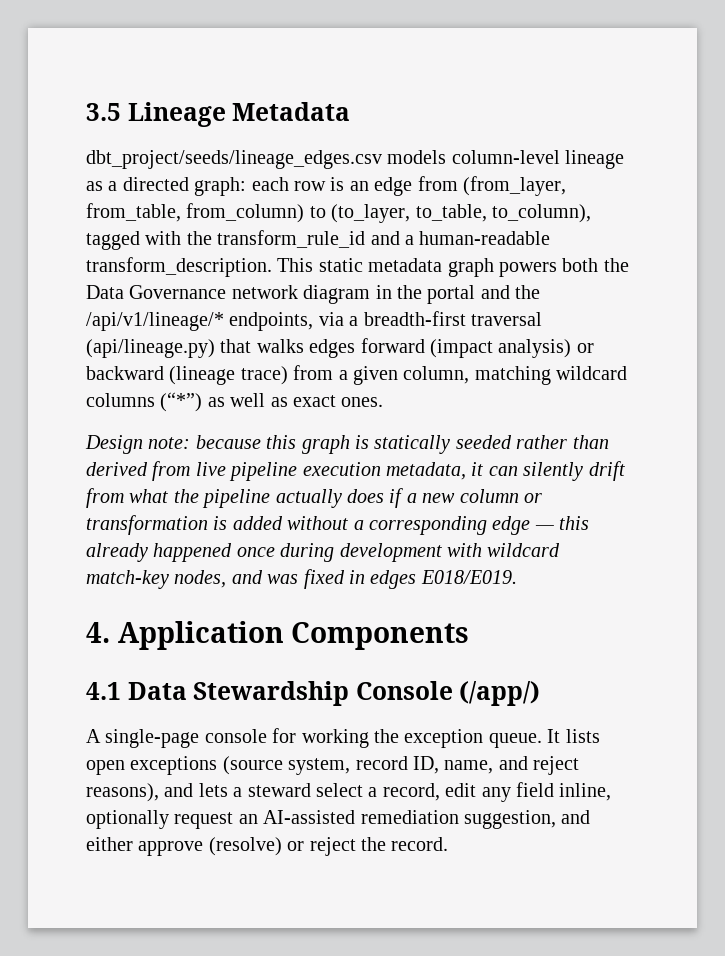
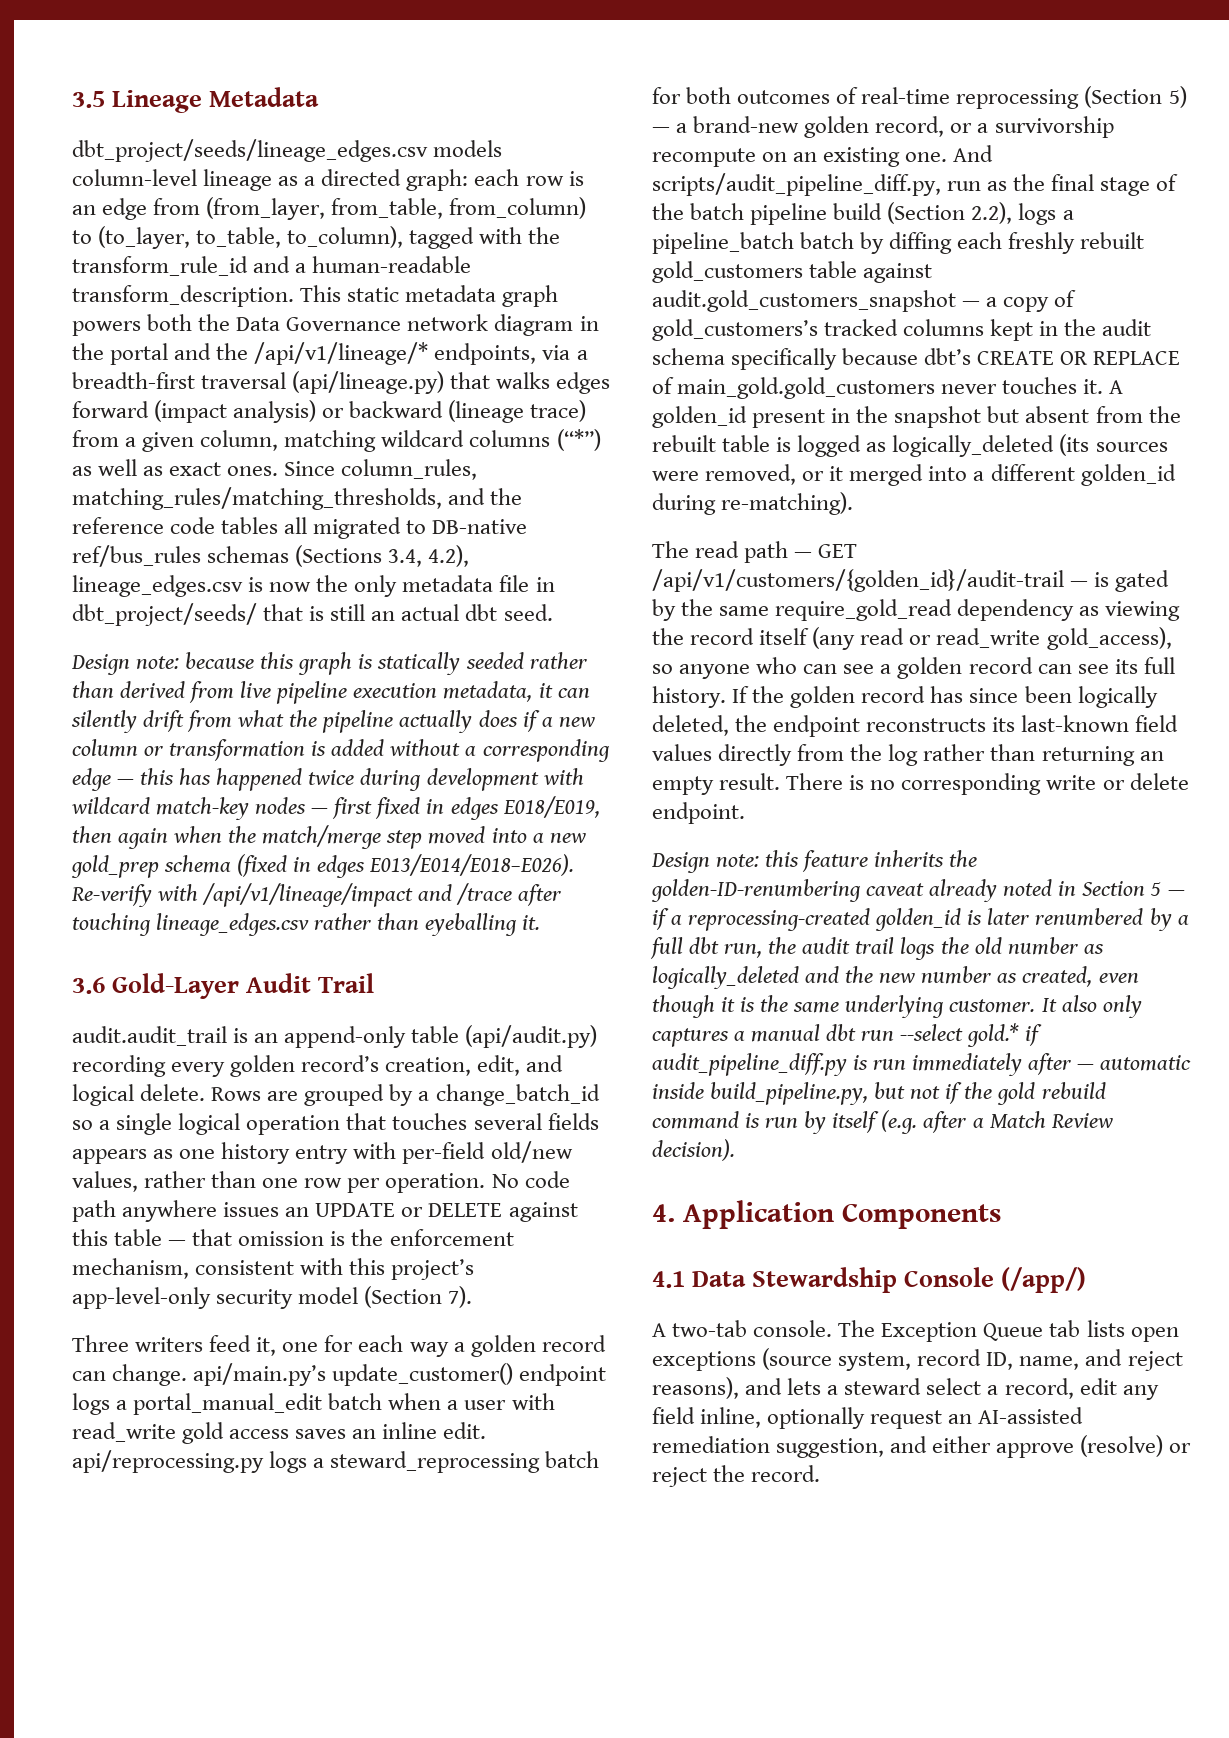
(384, 402) none -> [284,459,478,480] [72,487,523,510] [72,517,528,539] [72,545,470,567] [72,575,555,597] [72,603,553,626] Since column_rules, matching_rules/matching_thresholds, and the reference code tables all migrated to DB-native ref/bus_rules schemas (Sections 3.4, 4.2), lineage_edges.csv is now the only metadata file in dbt_project/seeds/ that is still an actual dbt seed.
[86,543,275,562] already happened once -> [179,768,355,791] has happened twice
[174,569,517,589] nodes, and was fixed in edges E018/E019. -> [255,796,600,820] [72,825,586,849] [71,854,575,878] [71,883,563,907] [72,913,541,936] [72,973,375,999] [72,1025,598,1048] [72,1055,564,1077] [72,1084,600,1106] [72,1113,599,1135] [72,1141,573,1164] [72,1171,570,1193] [72,1200,578,1222] [72,1229,514,1246] [72,1258,475,1280] [72,1286,473,1309] [72,1335,606,1357] [72,1363,607,1386] [72,1393,555,1415] [72,1422,487,1444] [72,1450,600,1473] [652,86,1187,109] [652,116,1114,138] [652,145,994,167] [652,173,1179,196] [652,202,1074,225] [652,232,1145,254] [652,261,933,283] [652,290,1077,312] [652,319,1152,341] [652,348,1181,370] [652,377,1124,399] [652,406,1181,428] [652,434,1168,457] [652,464,1176,486] [652,492,854,515] [652,541,858,563] [652,569,1170,592] [652,599,1181,621] [652,627,1172,650] [652,657,1175,679] [652,686,1158,708] [652,715,1179,737] [652,744,1164,766] [652,773,1189,795] [652,802,745,824] [651,850,978,873] [651,879,1185,902] [652,908,1189,931] [650,937,1104,960] [652,966,1139,989] [652,995,1142,1018] [652,1023,1042,1047] [652,1053,1192,1076] [652,1082,1106,1105] [652,1110,1113,1134] [652,1139,735,1161] nodes — first fixed in edges E018/E019, then again when the match/merge step moved into a new gold_prep schema (fixed in edges E013/E014/E018–E026). Re-verify with /api/v1/lineage/impact and /trace after touching lineage_edges.csv rather than eyeballing it. // 3.6 Gold-Layer Audit Trail // audit.audit_trail is an append-only table (api/audit.py) recording every golden record’s creation, edit, and logical delete. Rows are grouped by a change_batch_id so a single logical operation that touches several fields appears as one history entry with per-field old/new values, rather than one row per operation. No code path anywhere issues an UPDATE or DELETE against this table — that omission is the enforcement mechanism, consistent with this project’s app-level-only security model (Section 7). // Three writers feed it, one for each way a golden record can change. api/main.py’s update_customer() endpoint logs a portal_manual_edit batch when a user with read_write gold access saves an inline edit. api/reprocessing.py logs a steward_reprocessing batch for both outcomes of real-time reprocessing (Section 5) — a brand-new golden record, or a survivorship recompute on an existing one. And scripts/audit_pipeline_diff.py, run as the final stage of the batch pipeline build (Section 2.2), logs a pipeline_batch batch by diffing each freshly rebuilt gold_customers table against audit.gold_customers_snapshot — a copy of gold_customers’s tracked columns kept in the audit schema specifically because dbt’s CREATE OR REPLACE of main_gold.gold_customers never touches it. A golden_id present in the snapshot but absent from the rebuilt table is logged as logically_deleted (its sources were removed, or it merged into a different golden_id during re-matching). // The read path — GET /api/v1/customers/{golden_id}/audit-trail — is gated by the same require_gold_read dependency as viewing the record itself (any read or read_write gold_access), so anyone who can see a golden record can see its full history. If the golden record has since been logically deleted, the endpoint reconstructs its last-known field values directly from the log rather than returning an empty result. There is no corresponding write or delete endpoint. // Design note: this feature inherits the golden-ID-renumbering caveat already noted in Section 5 — if a reprocessing-created golden_id is later renumbered by a full dbt run, the audit trail logs the old number as logically_deleted and the new number as created, even though it is the same underlying customer. It also only captures a manual dbt run --select gold.* if audit_pipeline_diff.py is run immediately after — automatic inside build_pipeline.py, but not if the gold rebuild command is run by itself (e.g. after a Match Review decision).
[105,728,561,748] single-page console for working the exception queue. It -> [672,1320,1081,1342] two-tab console. The Exception Queue tab

